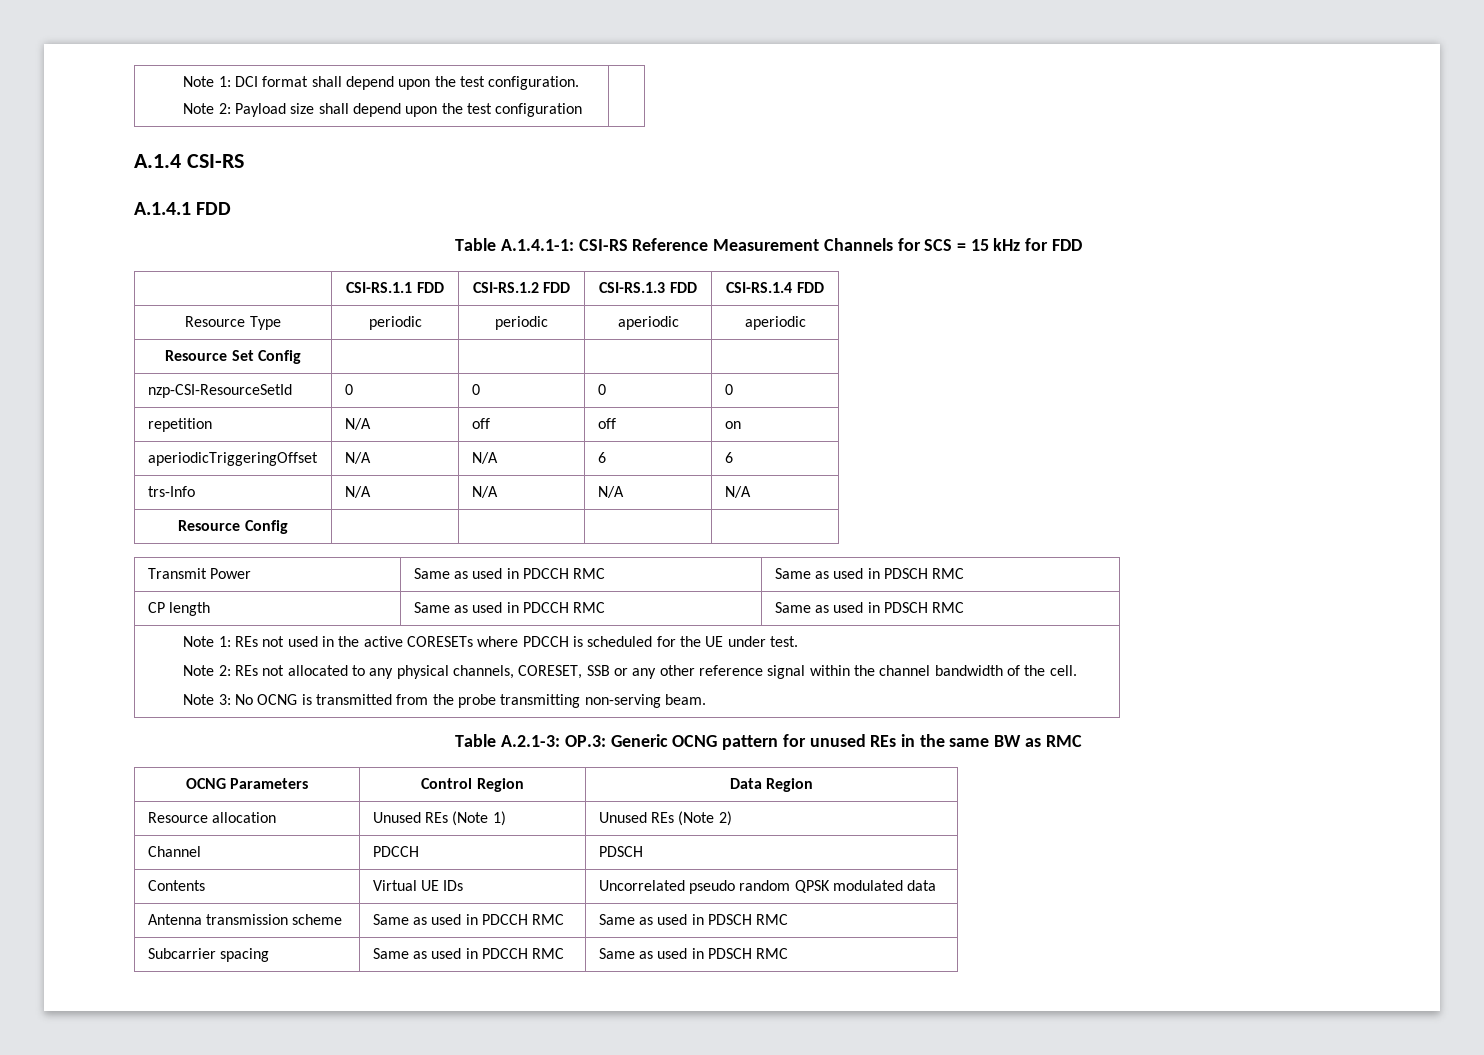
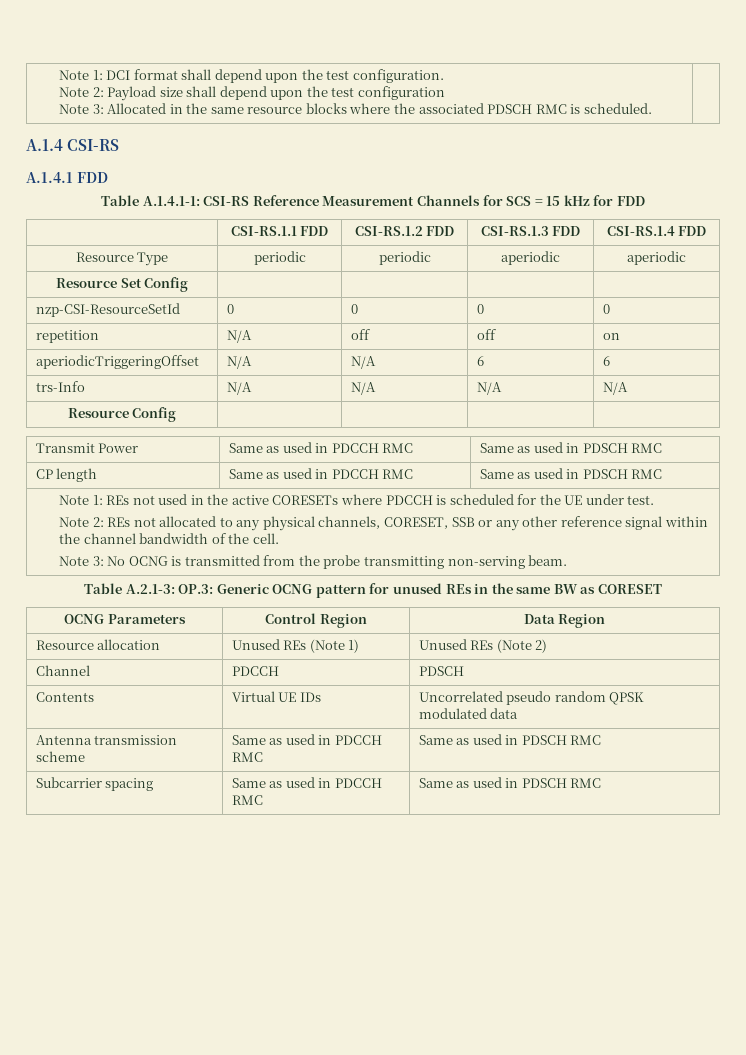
(583, 110) none -> [59,103,652,114] // Note 3: Allocated in the same resource blocks where the associated PDSCH RMC is scheduled.
[1045,735,1082,747] RMC -> [597,584,662,594] CORESET

